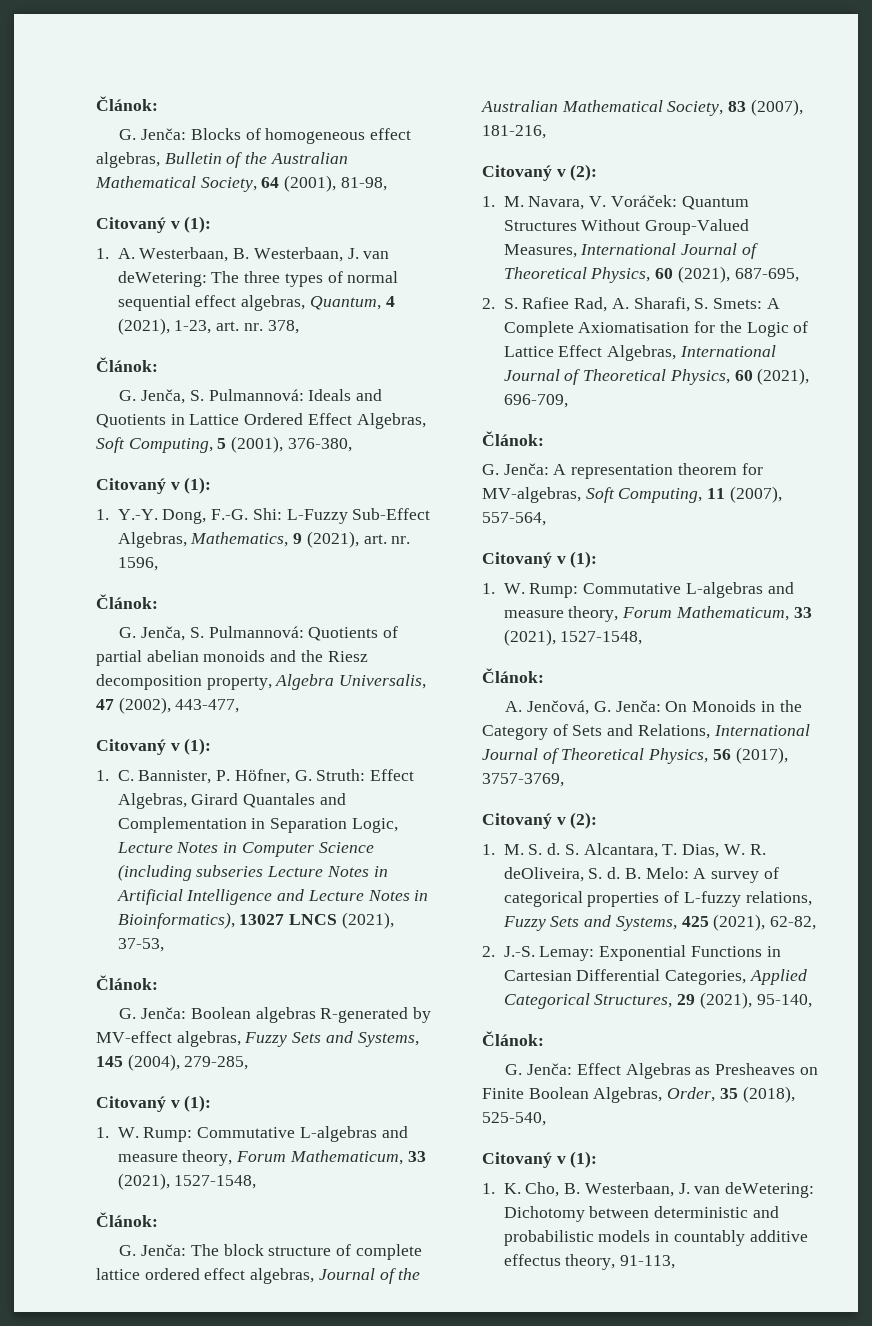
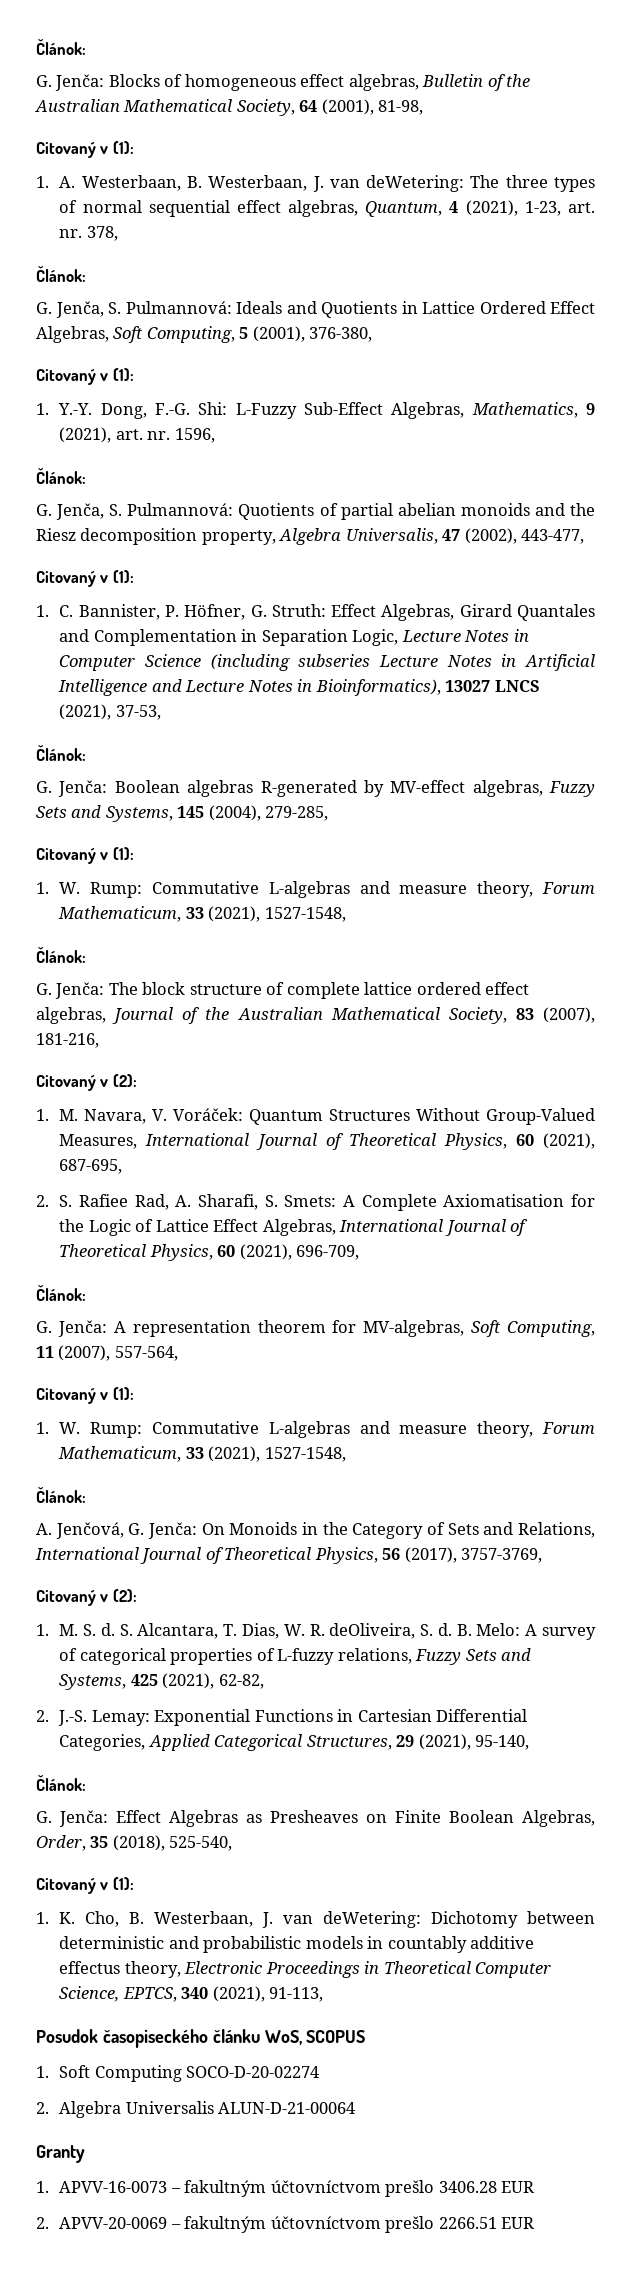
[620,1255,676,1269] 91-113, -> [184,1961,552,1978] [59,1986,324,2002] [36,2029,366,2048] [36,2065,320,2082] [36,2101,356,2118] [36,2145,85,2163] [36,2180,535,2197] [36,2216,535,2233] Electronic Proceedings in Theoretical Computer Science, EPTCS, 340 (2021), 91-113, // Posudok časopiseckého článku WoS, SCOPUS // 1. Soft Computing SOCO-D-20-02274 // 2. Algebra Universalis ALUN-D-21-00064 // Granty // 1. APVV-16-0073 – fakultným účtovníctvom prešlo 3406.28 EUR // 2. APVV-20-0069 – fakultným účtovníctvom prešlo 2266.51 EUR

